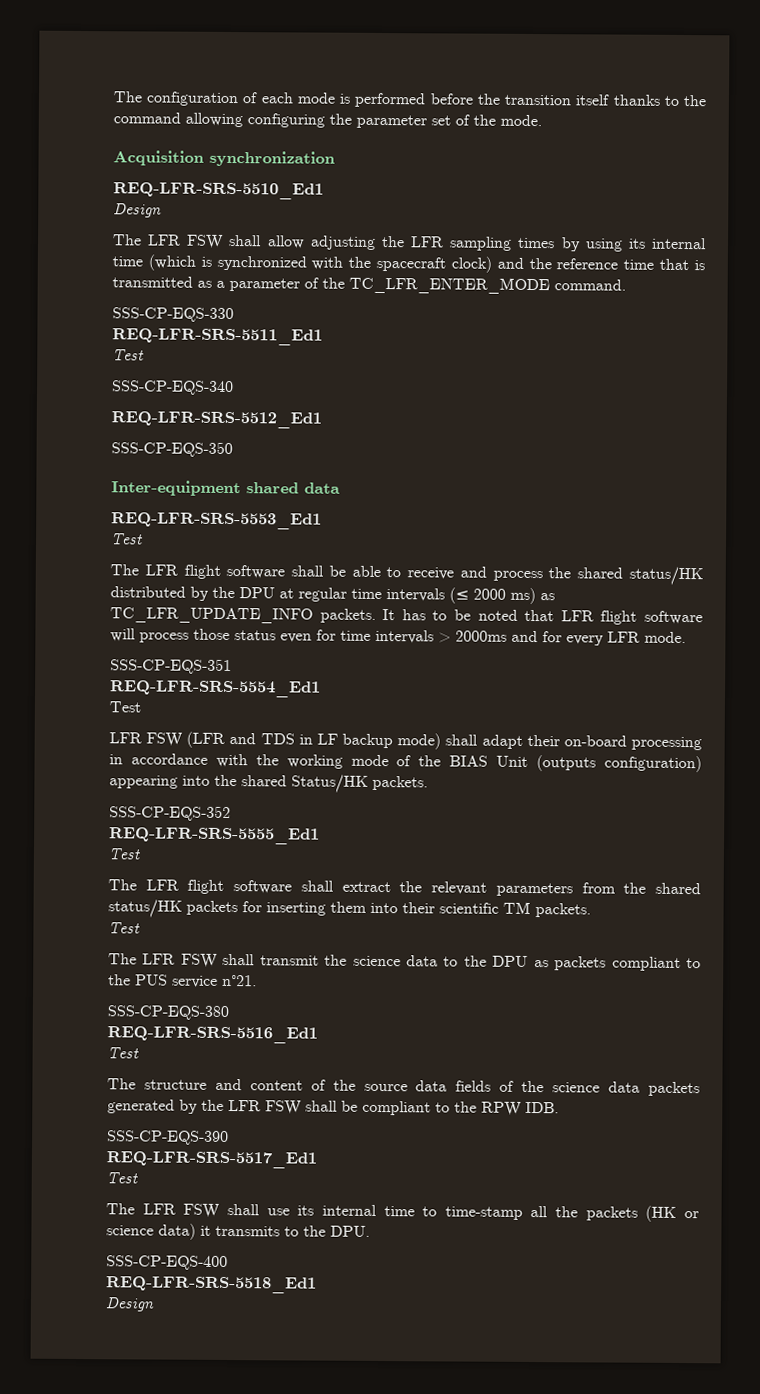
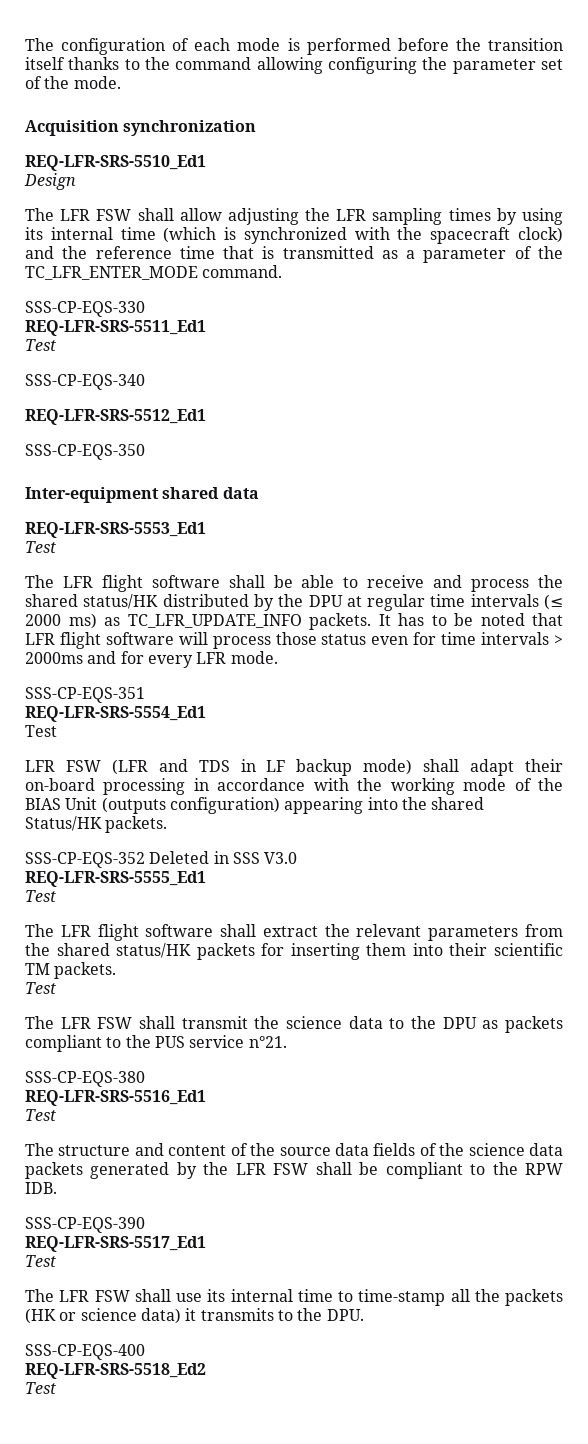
(231, 813) none -> [149,851,298,864] Deleted in SSS V3.0
[106,1276,317,1294] [105,1297,155,1312] REQ-LFR-SRS-5518_Ed1 // Design -> [25,1363,206,1379] [25,1382,56,1394] REQ-LFR-SRS-5518_Ed2 // Test

